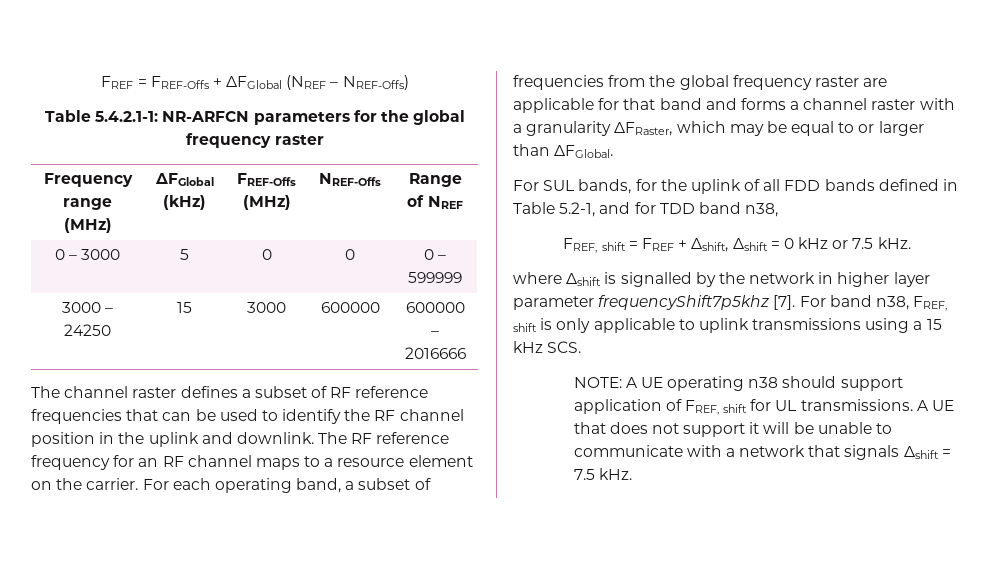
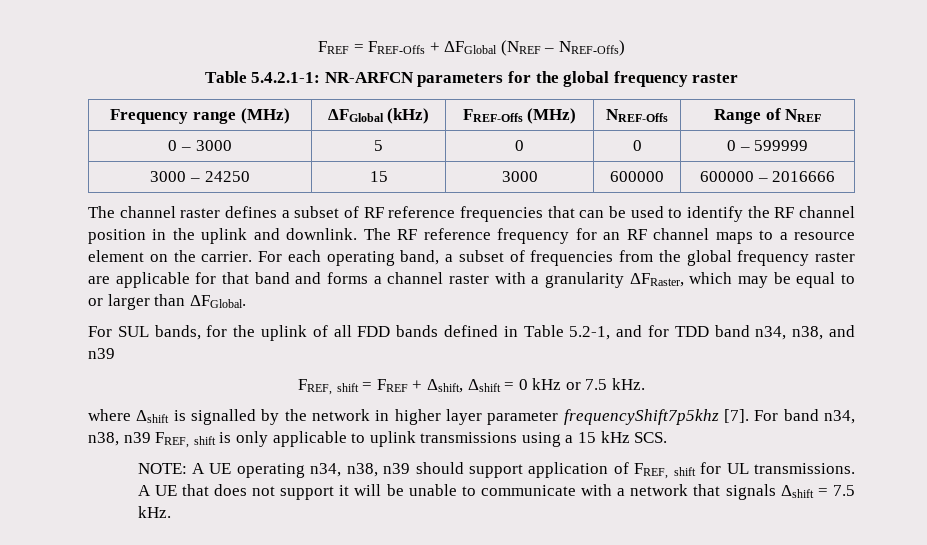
[745,203,779,217] n38, -> [755,325,855,340] [88,348,115,359] n34, n38, and n39
[875,296,909,310] n38, -> [824,410,855,424] [88,432,151,446] n34, n38, n39
[748,377,779,388] n38 -> [310,463,411,477] n34, n38, n39

